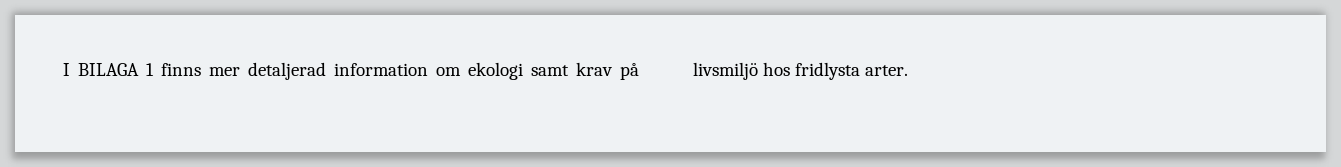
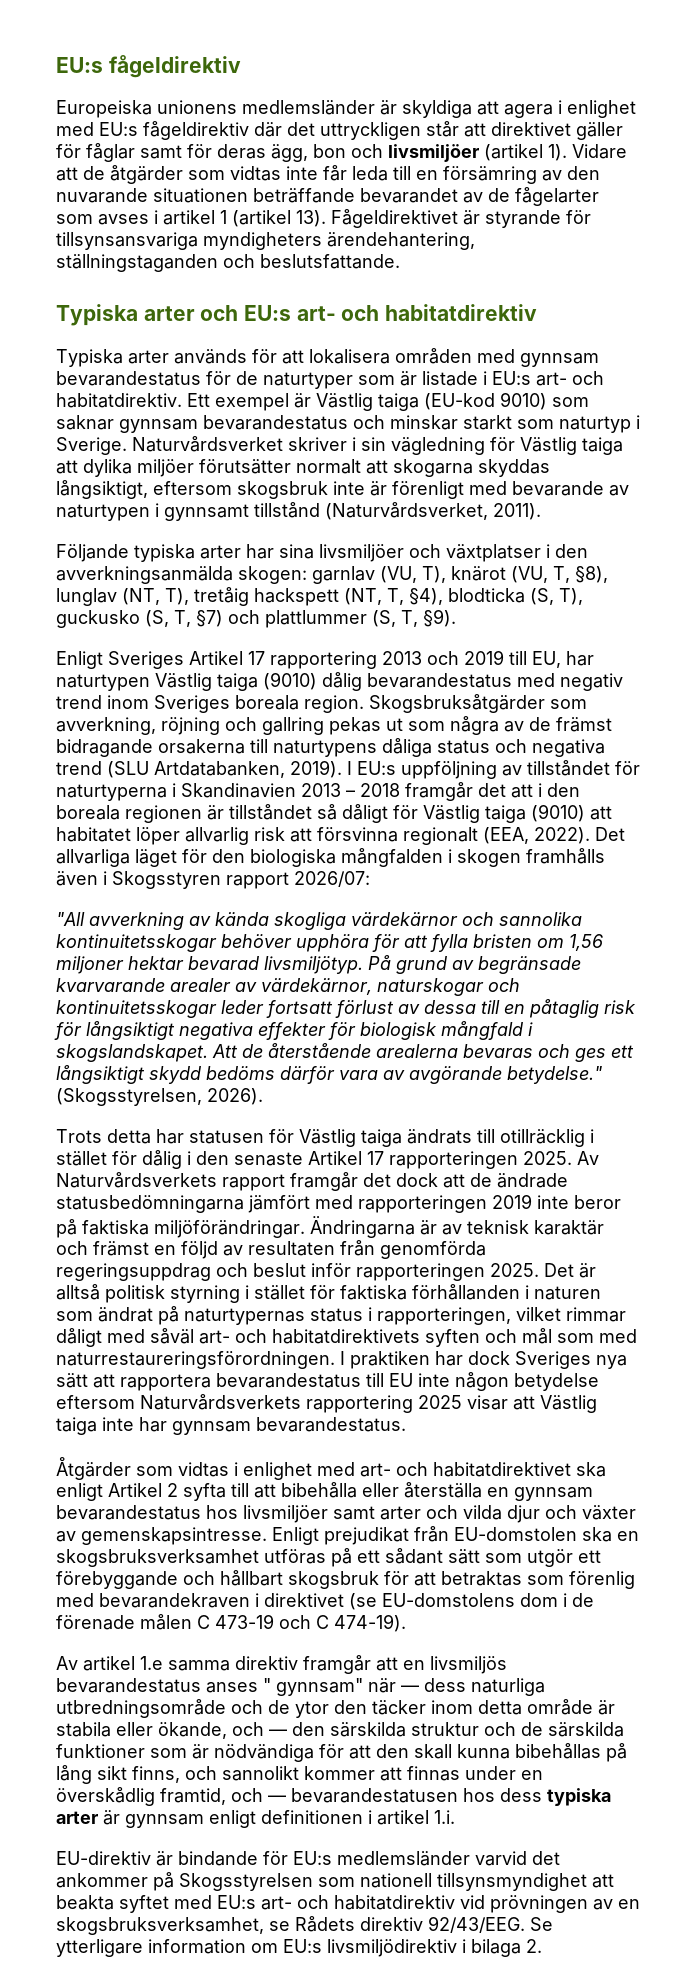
[63,62,909,80] I BILAGA 1 finns mer detaljerad information om ekologi samt krav på livsmiljö hos fridlysta arter. -> [56,55,241,78] [56,100,636,118] [56,121,623,140] [56,143,627,162] [56,165,600,184] [56,187,599,206] [56,209,591,228] [56,232,475,250] [56,254,400,272] [56,304,538,326] [56,348,599,367] [56,371,604,389] [56,392,589,411] [56,415,640,433] [56,436,623,455] [56,459,550,477] [56,480,629,499] [56,502,541,521] [56,544,588,562] [56,566,608,584] [56,587,583,606] [56,609,456,628] [56,650,594,669] [56,672,623,691] [56,694,587,713] [56,716,612,735] [56,738,605,757] [56,760,640,779] [56,782,580,801] [56,804,612,823] [56,827,625,845] [56,848,605,867] [56,871,370,889] [56,912,582,930] [56,934,603,952] [56,955,581,974] [56,978,520,996] [56,999,636,1018] [54,1021,533,1040] [56,1043,634,1062] [56,1065,602,1084] [56,1088,263,1106] [56,1129,594,1147] [56,1150,599,1169] [56,1172,568,1191] [56,1194,621,1213] [56,1216,604,1238] [56,1240,486,1259] [56,1263,596,1281] [56,1284,601,1303] [56,1306,626,1325] [56,1328,637,1347] [56,1351,627,1369] [56,1372,599,1391] [56,1394,597,1413] [56,1417,406,1435] [56,1457,606,1480] [56,1482,593,1501] [56,1505,636,1523] [56,1526,639,1545] [56,1548,601,1567] [56,1570,635,1589] [56,1593,594,1610] [56,1614,406,1632] [56,1655,507,1674] [56,1678,545,1696] [56,1699,615,1718] [56,1722,624,1739] [56,1743,627,1762] [56,1765,543,1784] [56,1787,611,1806] [56,1810,455,1828] [56,1851,560,1866] [56,1872,614,1891] [56,1895,640,1913] [56,1916,553,1935] [56,1939,542,1957] EU:s fågeldirektiv // Europeiska unionens medlemsländer är skyldiga att agera i enlighet med EU:s fågeldirektiv där det uttryckligen står att direktivet gäller för fåglar samt för deras ägg, bon och livsmiljöer (artikel 1). Vidare att de åtgärder som vidtas inte får leda till en försämring av den nuvarande situationen beträffande bevarandet av de fågelarter som avses i artikel 1 (artikel 13). Fågeldirektivet är styrande för tillsynsansvariga myndigheters ärendehantering, ställningstaganden och beslutsfattande. // Typiska arter och EU:s art- och habitatdirektiv // Typiska arter används för att lokalisera områden med gynnsam bevarandestatus för de naturtyper som är listade i EU:s art- och habitatdirektiv. Ett exempel är Västlig taiga (EU-kod 9010) som saknar gynnsam bevarandestatus och minskar starkt som naturtyp i Sverige. Naturvårdsverket skriver i sin vägledning för Västlig taiga att dylika miljöer förutsätter normalt att skogarna skyddas långsiktigt, eftersom skogsbruk inte är förenligt med bevarande av naturtypen i gynnsamt tillstånd (Naturvårdsverket, 2011). // Följande typiska arter har sina livsmiljöer och växtplatser i den avverkningsanmälda skogen: garnlav (VU, T), knärot (VU, T, §8), lunglav (NT, T), tretåig hackspett (NT, T, §4), blodticka (S, T), guckusko (S, T, §7) och plattlummer (S, T, §9). // Enligt Sveriges Artikel 17 rapportering 2013 och 2019 till EU, har naturtypen Västlig taiga (9010) dålig bevarandestatus med negativ trend inom Sveriges boreala region. Skogsbruksåtgärder som avverkning, röjning och gallring pekas ut som några av de främst bidragande orsakerna till naturtypens dåliga status och negativa trend (SLU Artdatabanken, 2019). I EU:s uppföljning av tillståndet för naturtyperna i Skandinavien 2013 – 2018 framgår det att i den boreala regionen är tillståndet så dåligt för Västlig taiga (9010) att habitatet löper allvarlig risk att försvinna regionalt (EEA, 2022). Det allvarliga läget för den biologiska mångfalden i skogen framhålls även i Skogsstyren rapport 2026/07: // "All avverkning av kända skogliga värdekärnor och sannolika kontinuitetsskogar behöver upphöra för att fylla bristen om 1,56 miljoner hektar bevarad livsmiljötyp. På grund av begränsade kvarvarande arealer av värdekärnor, naturskogar och kontinuitetsskogar leder fortsatt förlust av dessa till en påtaglig risk för långsiktigt negativa effekter för biologisk mångfald i skogslandskapet. Att de återstående arealerna bevaras och ges ett långsiktigt skydd bedöms därför vara av avgörande betydelse." (Skogsstyrelsen, 2026). // Trots detta har statusen för Västlig taiga ändrats till otillräcklig i stället för dålig i den senaste Artikel 17 rapporteringen 2025. Av Naturvårdsverkets rapport framgår det dock att de ändrade statusbedömningarna jämfört med rapporteringen 2019 inte beror på faktiska miljöförändringar. Ändringarna är av teknisk karaktär och främst en följd av resultaten från genomförda regeringsuppdrag och beslut inför rapporteringen 2025. Det är alltså politisk styrning i stället för faktiska förhållanden i naturen som ändrat på naturtypernas status i rapporteringen, vilket rimmar dåligt med såväl art- och habitatdirektivets syften och mål som med naturrestaureringsförordningen. I praktiken har dock Sveriges nya sätt att rapportera bevarandestatus till EU inte någon betydelse eftersom Naturvårdsverkets rapportering 2025 visar att Västlig taiga inte har gynnsam bevarandestatus. // Åtgärder som vidtas i enlighet med art- och habitatdirektivet ska enligt Artikel 2 syfta till att bibehålla eller återställa en gynnsam bevarandestatus hos livsmiljöer samt arter och vilda djur och växter av gemenskapsintresse. Enligt prejudikat från EU-domstolen ska en skogsbruksverksamhet utföras på ett sådant sätt som utgör ett förebyggande och hållbart skogsbruk för att betraktas som förenlig med bevarandekraven i direktivet (se EU-domstolens dom i de förenade målen C 473-19 och C 474-19). // Av artikel 1.e samma direktiv framgår att en livsmiljös bevarandestatus anses " gynnsam" när — dess naturliga utbredningsområde och de ytor den täcker inom detta område är stabila eller ökande, och — den särskilda struktur och de särskilda funktioner som är nödvändiga för att den skall kunna bibehållas på lång sikt finns, och sannolikt kommer att finnas under en överskådlig framtid, och — bevarandestatusen hos dess typiska arter är gynnsam enligt definitionen i artikel 1.i. // EU-direktiv är bindande för EU:s medlemsländer varvid det ankommer på Skogsstyrelsen som nationell tillsynsmyndighet att beakta syftet med EU:s art- och habitatdirektiv vid prövningen av en skogsbruksverksamhet, se Rådets direktiv 92/43/EEG. Se ytterligare information om EU:s livsmiljödirektiv i bilaga 2.

